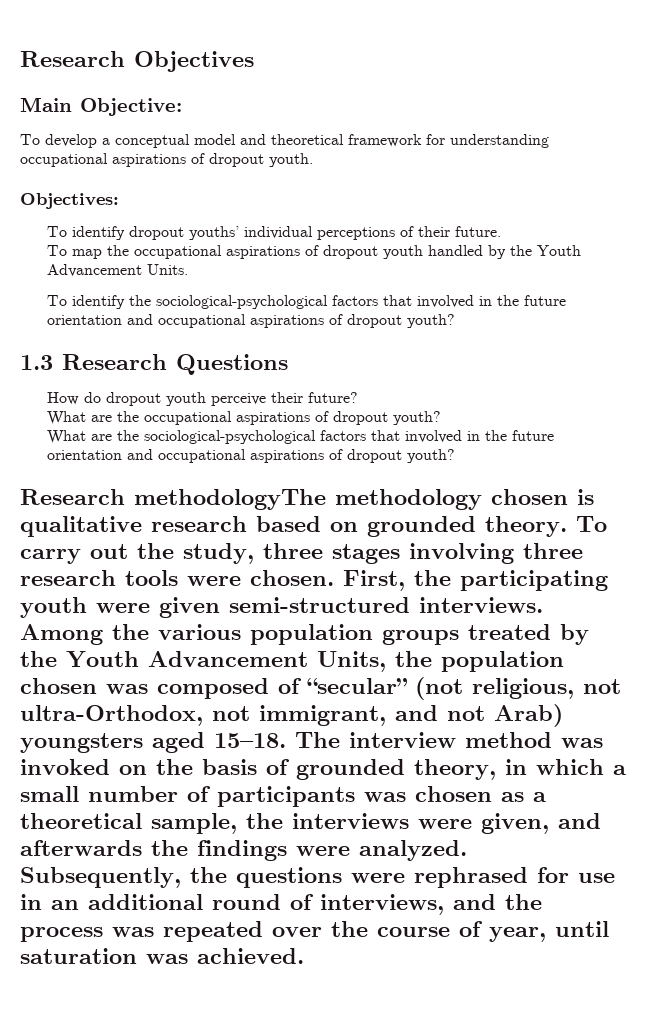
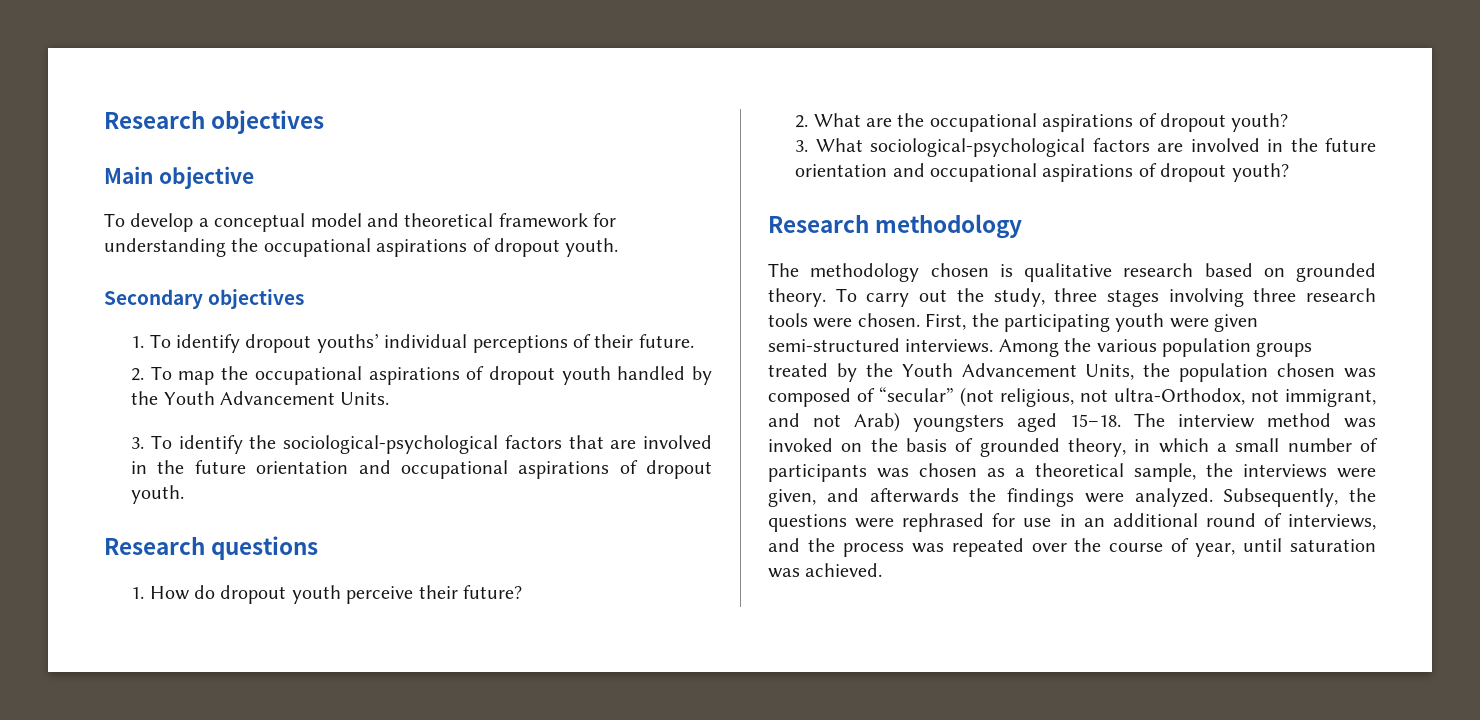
[20,51,254,72] Research Objectives -> [104,110,325,134] Research objectives
[80,98,182,116] Objective: -> [158,166,254,189] objective
[20,153,313,167] [20,193,119,209] occupational aspirations of dropout youth. // Objectives: // -> [231,238,619,257] [104,289,305,309] [131,336,145,348] the occupational aspirations of dropout youth. // Secondary objectives // 1.
(502, 231) none -> [131,368,145,381] 2.
(189, 269) none -> [131,437,145,449] 3.
(413, 300) none -> [610,440,637,449] are
[407,314,456,328] [20,354,288,375] youth? // 1.3 Research Questions // -> [131,485,185,504] [104,536,319,560] [131,587,145,599] youth. // Research questions // 1.
(359, 397) none -> [795,115,809,128] 2.
[47,430,401,444] What are the sociological-psychological factors that -> [795,138,1184,157] 3. What sociological-psychological factors are
[134,489,326,510] methodologyThe -> [875,214,1023,239] [768,263,799,277] methodology // The

